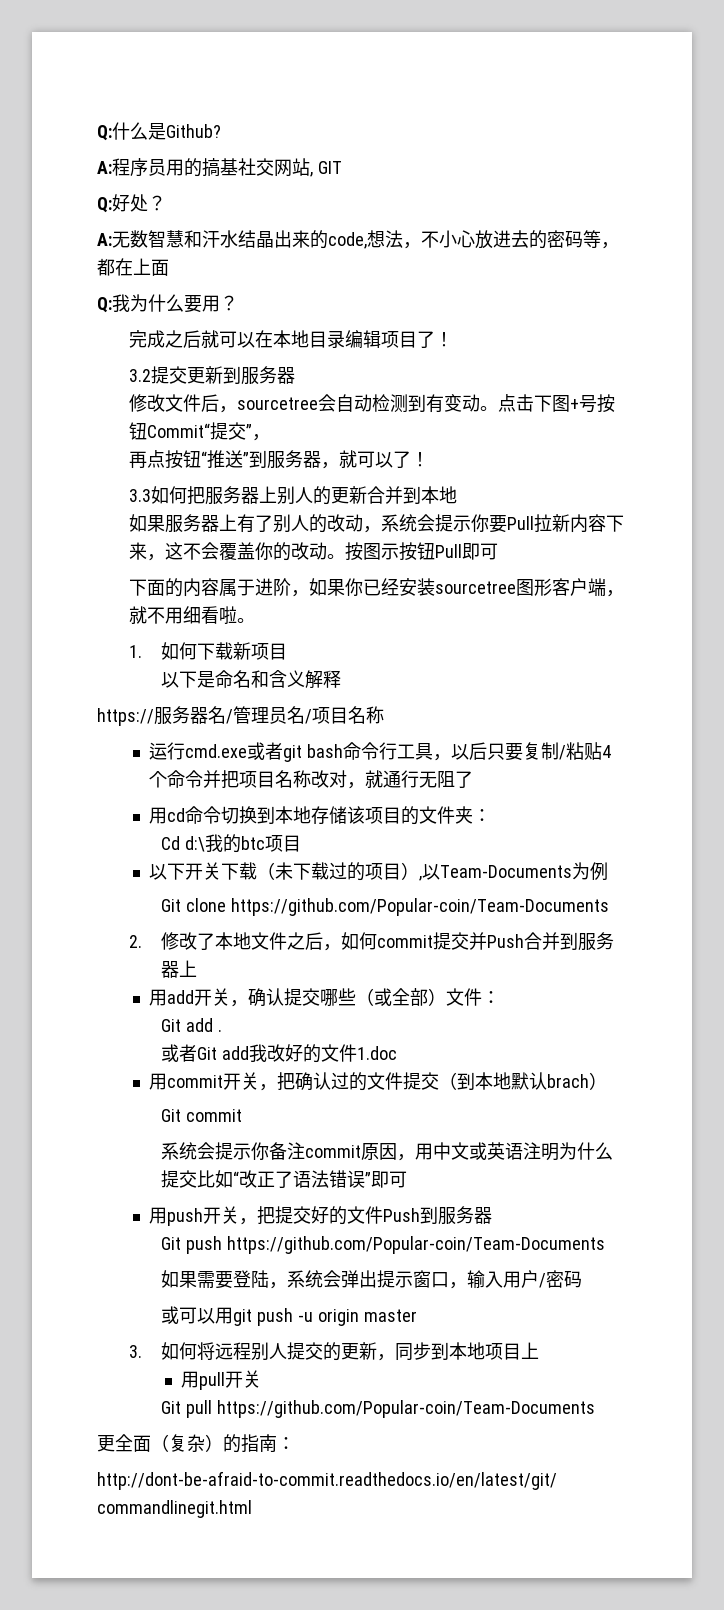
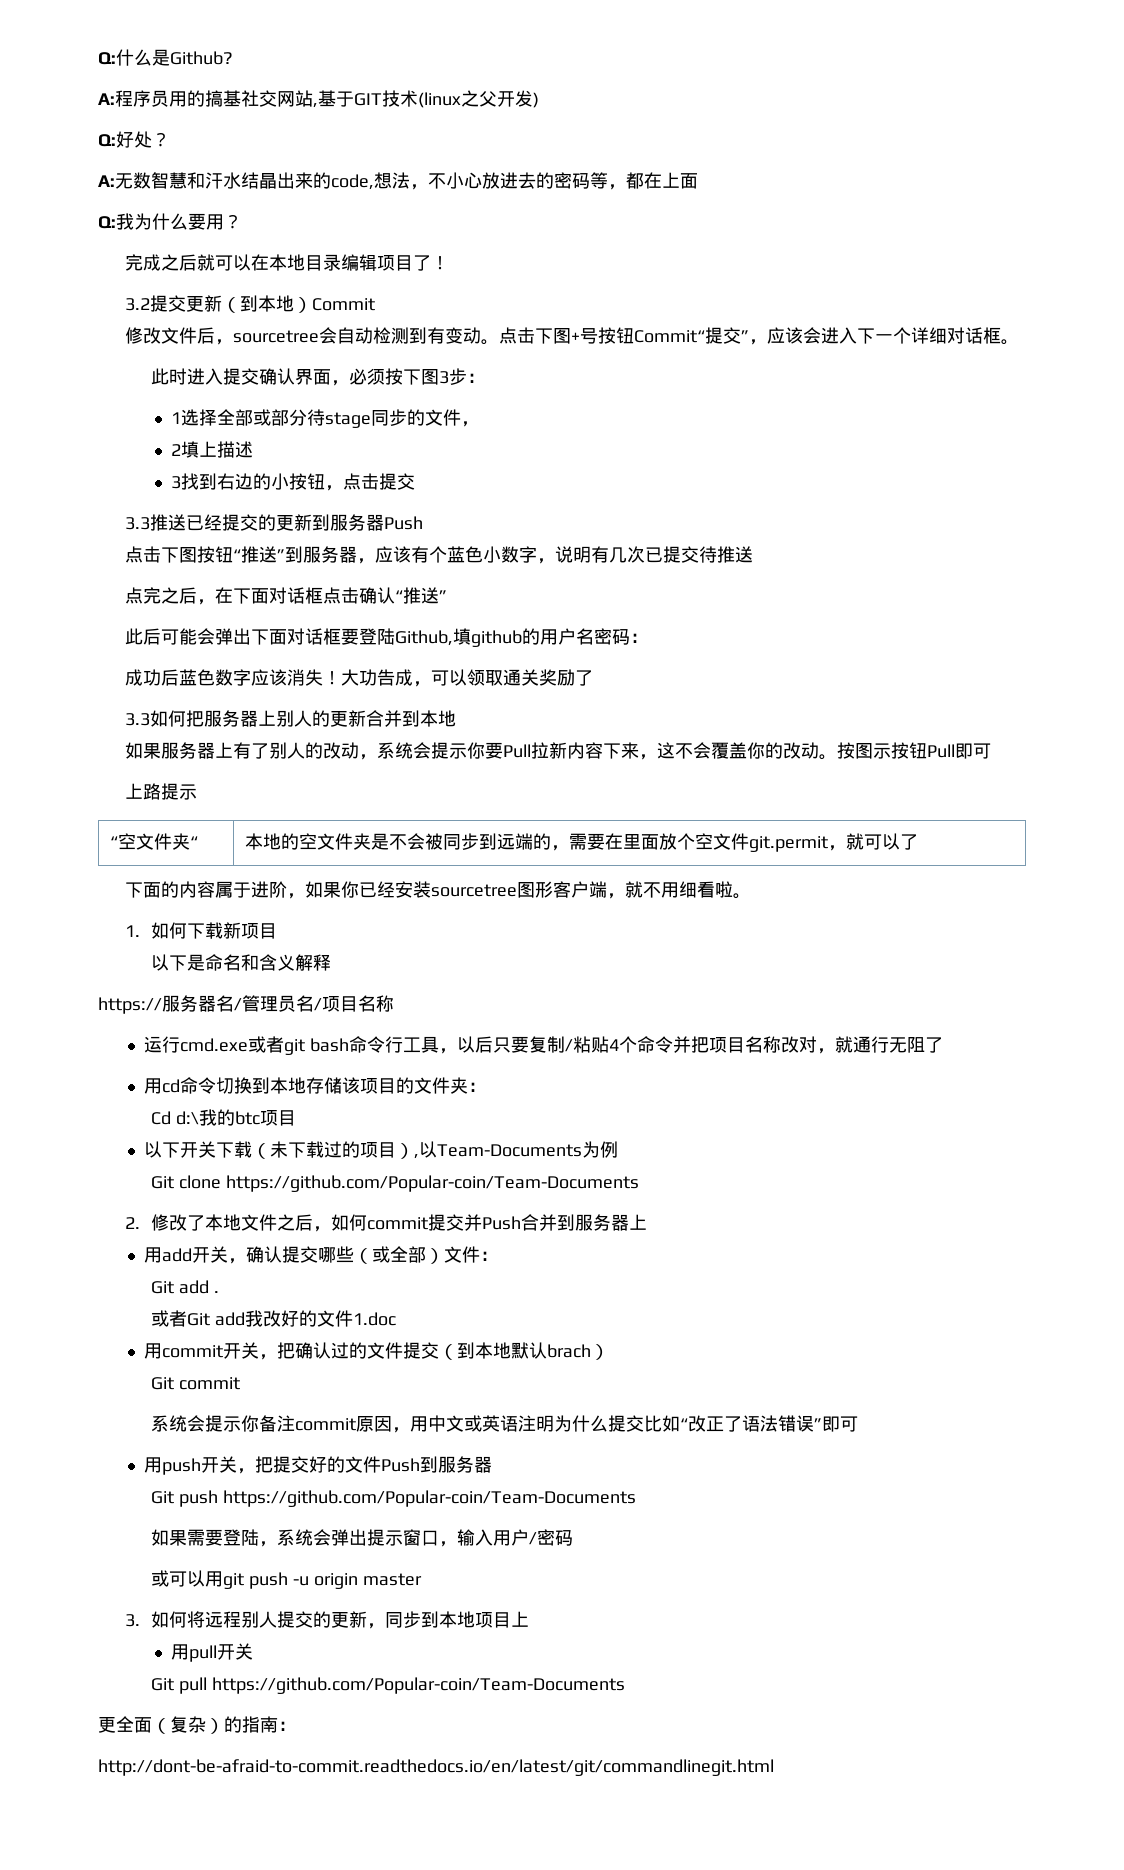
(313, 174) none -> [318,90,354,107] 基于
(342, 167) none -> [382,90,539,108] 技术(linux之父开发)
[223,366,296,385] 到服务器 -> [221,295,375,313] （到本地）Commit
[129,450,166,469] // 再点 -> [766,327,1019,345] [151,368,486,386] [171,409,480,428] [171,441,254,458] [171,473,416,491] [124,514,423,531] [124,546,197,563] 应该会进入下一个详细对话框。 // 此时进入提交确认界面，必须按下图3步： // 1选择全部或部分待stage同步的文件， // 2填上描述 // 3找到右边的小按钮，点击提交 // 3.3推送已经提交的更新到服务器Push // 点击下图
[339,450,430,468] 就可以了！ -> [374,546,753,564] [124,587,447,605] [124,628,648,647] [124,669,593,687] 应该有个蓝色小数字，说明有几次已提交待推送 // 点完之后，在下面对话框点击确认“推送” // 此后可能会弹出下面对话框要登陆Github,填github的用户名密码： // 成功后蓝色数字应该消失！大功告成，可以领取通关奖励了
(499, 551) none -> [124,783,197,800] [110,833,199,850] [245,833,919,852] // 上路提示 // “空文件夹“ | 本地的空文件夹是不会被同步到远端的，需要在里面放个空文件git.permit，就可以了

